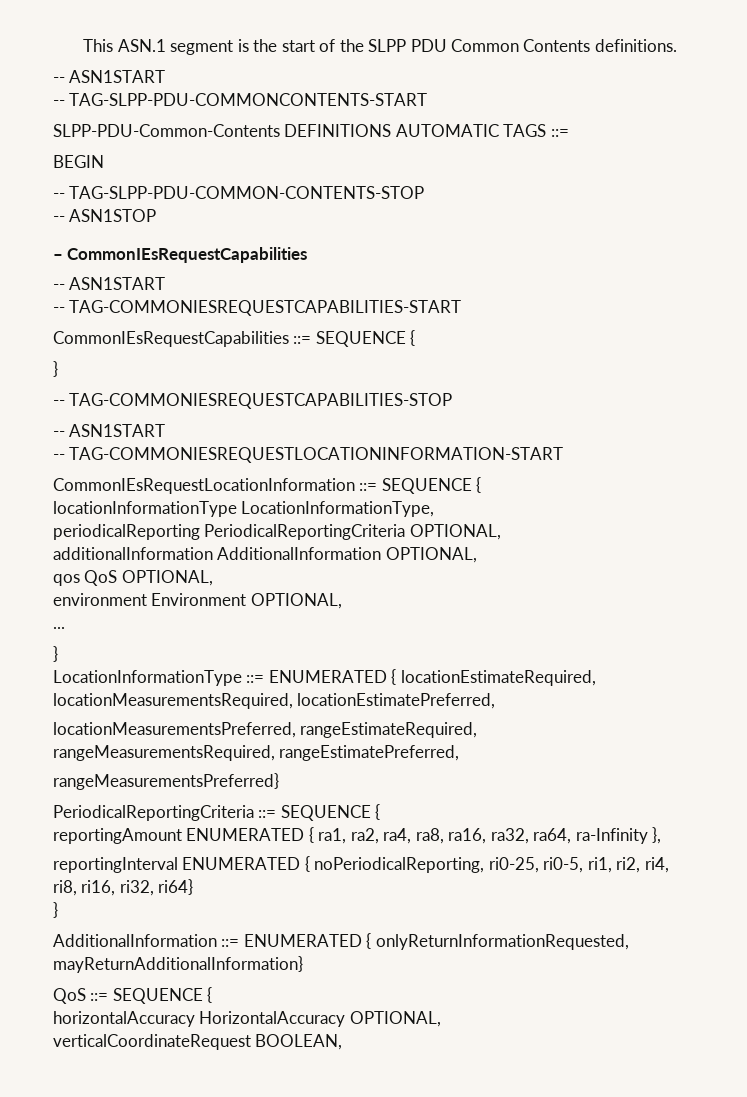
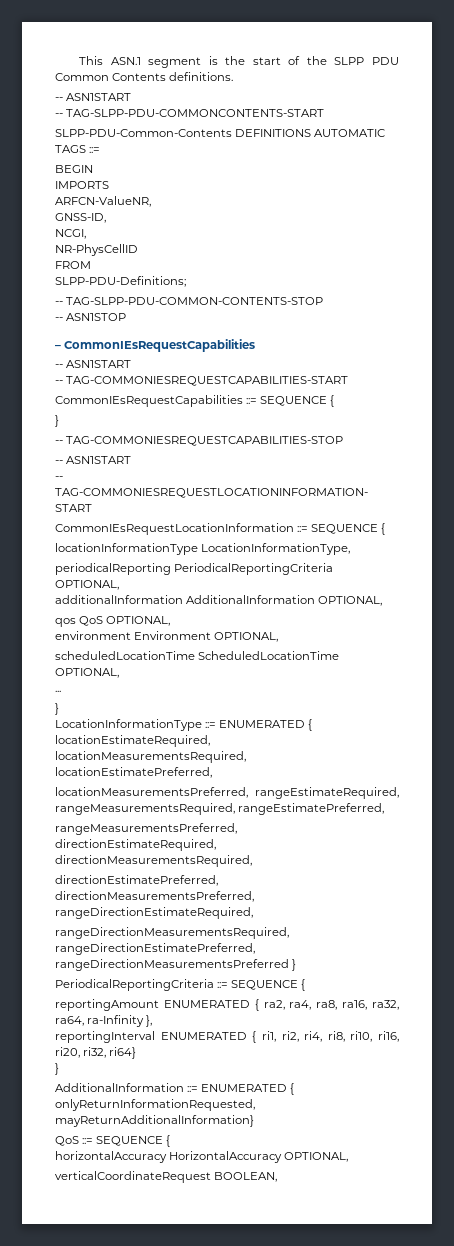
(104, 161) none -> [55,181,109,189] [55,196,151,207] [55,213,106,223] [55,229,86,239] [55,244,138,256] [55,261,91,269] [55,276,186,287] // IMPORTS // ARFCN-ValueNR, // GNSS-ID, // NCGI, // NR-PhysCellID // FROM // SLPP-PDU-Definitions;
(342, 601) none -> [55,651,340,660] [55,668,119,678] // scheduledLocationTime ScheduledLocationTime OPTIONAL,
[53,773,279,790] rangeMeasurementsPreferred} -> [55,823,237,835] [55,839,216,851] [55,855,252,867] [55,875,218,886] [55,891,254,902] [55,907,253,919] [55,927,289,939] [55,943,255,955] [55,959,297,971] rangeMeasurementsPreferred, directionEstimateRequired, directionMeasurementsRequired, // directionEstimatePreferred, directionMeasurementsPreferred, rangeDirectionEstimateRequired, // rangeDirectionMeasurementsRequired, rangeDirectionEstimatePreferred, rangeDirectionMeasurementsPreferred }
[318,828,347,844] ra1, -> (259, 1005) none
[314,857,584,873] noPeriodicalReporting, ri0-25, ri0-5, -> (257, 1037) none
[81,880,116,896] ri16, -> [350,1031,399,1042] [55,1047,80,1058] ri10, ri16, ri20,

